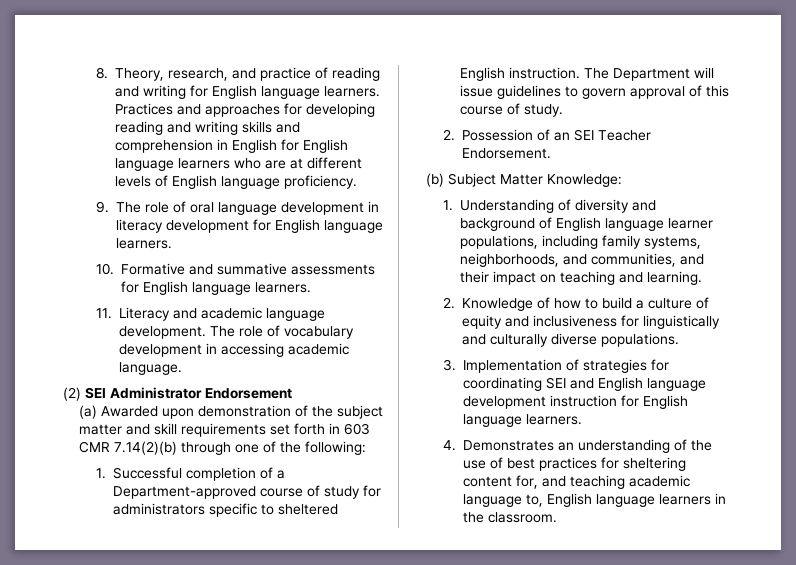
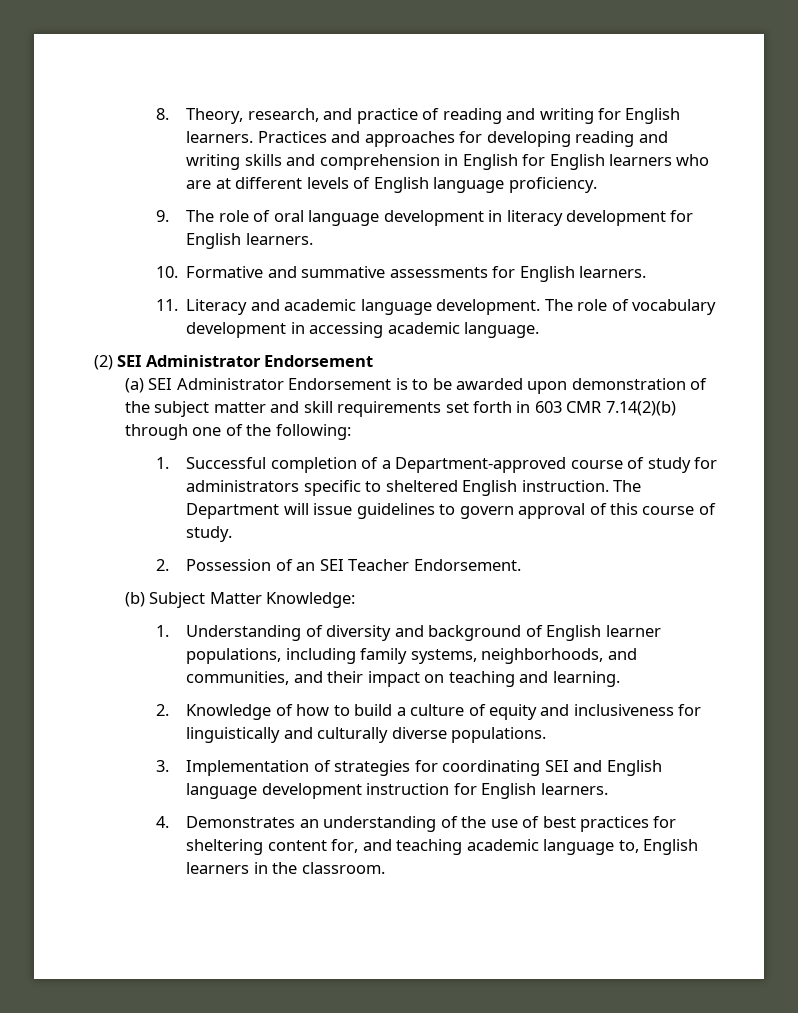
[260,86,320,99] language -> (681, 116) none
[114,158,174,171] language -> (605, 162) none
[323,220,383,233] language -> (242, 241) none
[191,282,251,295] language -> (575, 274) none
[101,406,159,417] Awarded -> [148,378,523,390] SEI Administrator Endorsement is to be awarded
[604,218,664,231] language -> (602, 633) none
[462,414,522,427] language -> (537, 791) none
[595,494,655,507] language -> (698, 847) none

